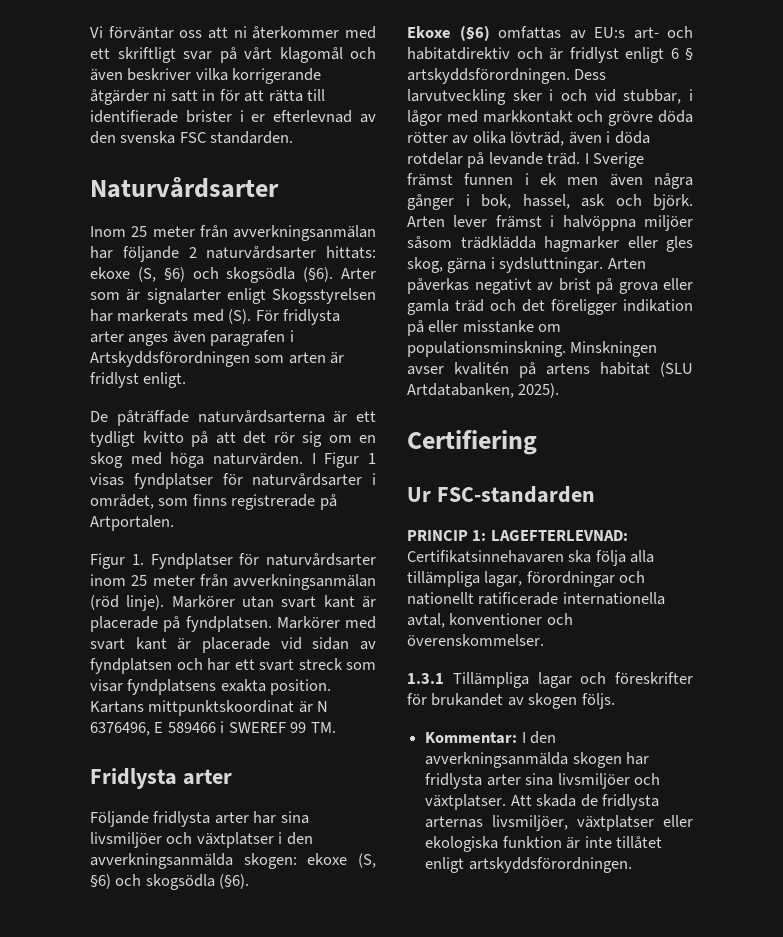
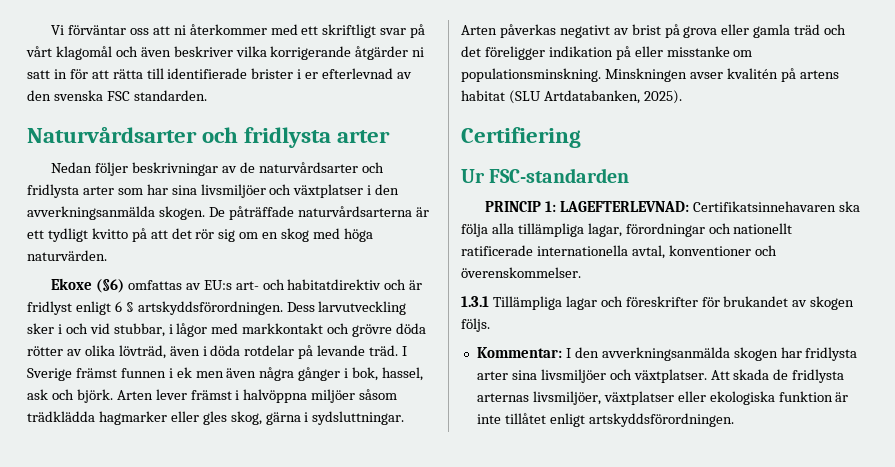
[90,225,376,241] [90,246,376,262] [90,267,376,283] [90,288,376,304] [90,309,341,325] [90,330,294,346] [90,351,345,367] [90,372,187,388] // Inom 25 meter från avverkningsanmälan har följande 2 naturvårdsarter hittats: ekoxe (S, §6) och skogsödla (§6). Arter som är signalarter enligt Skogsstyrelsen har markerats med (S). För fridlysta arter anges även paragrafen i Artskyddsförordningen som arten är fridlyst enligt. // -> [202,127,391,148] [51,162,384,176] [27,184,400,198] [27,206,205,220] och fridlysta arter // Nedan följer beskrivningar av de naturvårdsarter och fridlysta arter som har sina livsmiljöer och växtplatser i den avverkningsanmälda skogen.
[311,452,376,468] [90,473,376,489] [90,494,337,510] [90,515,174,531] [90,553,376,569] [90,574,376,590] [90,595,376,611] [90,616,376,632] [90,637,376,653] [90,658,376,674] [90,679,332,695] [90,700,329,716] [90,721,336,736] [90,768,232,789] [90,811,309,827] [90,832,313,848] [90,853,376,869] [90,874,250,890] I Figur 1 visas fyndplatser för naturvårdsarter i området, som finns registrerade på Artportalen. // Figur 1. Fyndplatser för naturvårdsarter inom 25 meter från avverkningsanmälan (röd linje). Markörer utan svart kant är placerade på fyndplatsen. Markörer med svart kant är placerade vid sidan av fyndplatsen och har ett svart streck som visar fyndplatsens exakta position. Kartans mittpunktskoordinat är N 6376496, E 589466 i SWEREF 99 TM. // Fridlysta arter // Följande fridlysta arter har sina livsmiljöer och växtplatser i den avverkningsanmälda skogen: ekoxe (S, §6) och skogsödla (§6). -> (107, 255) none

